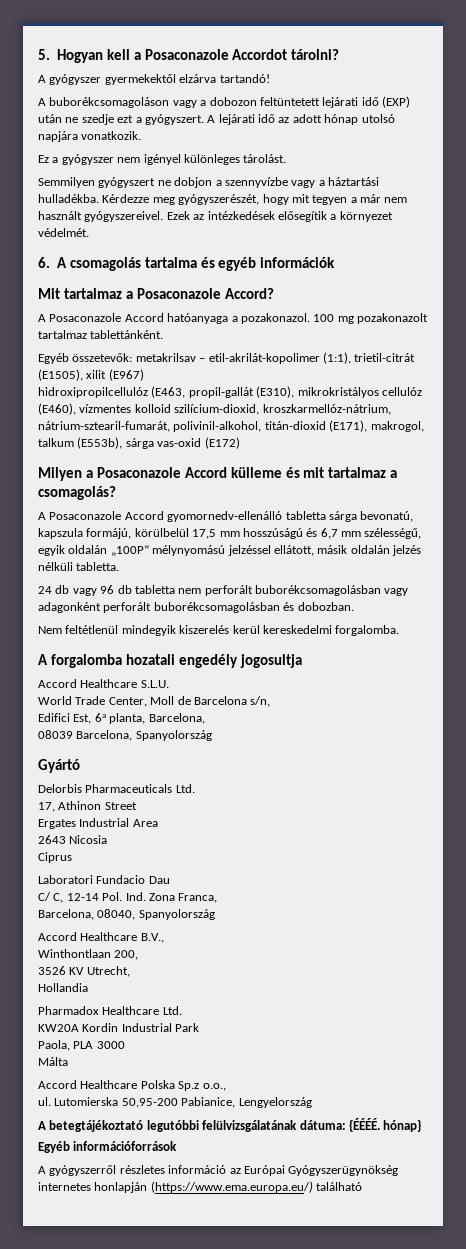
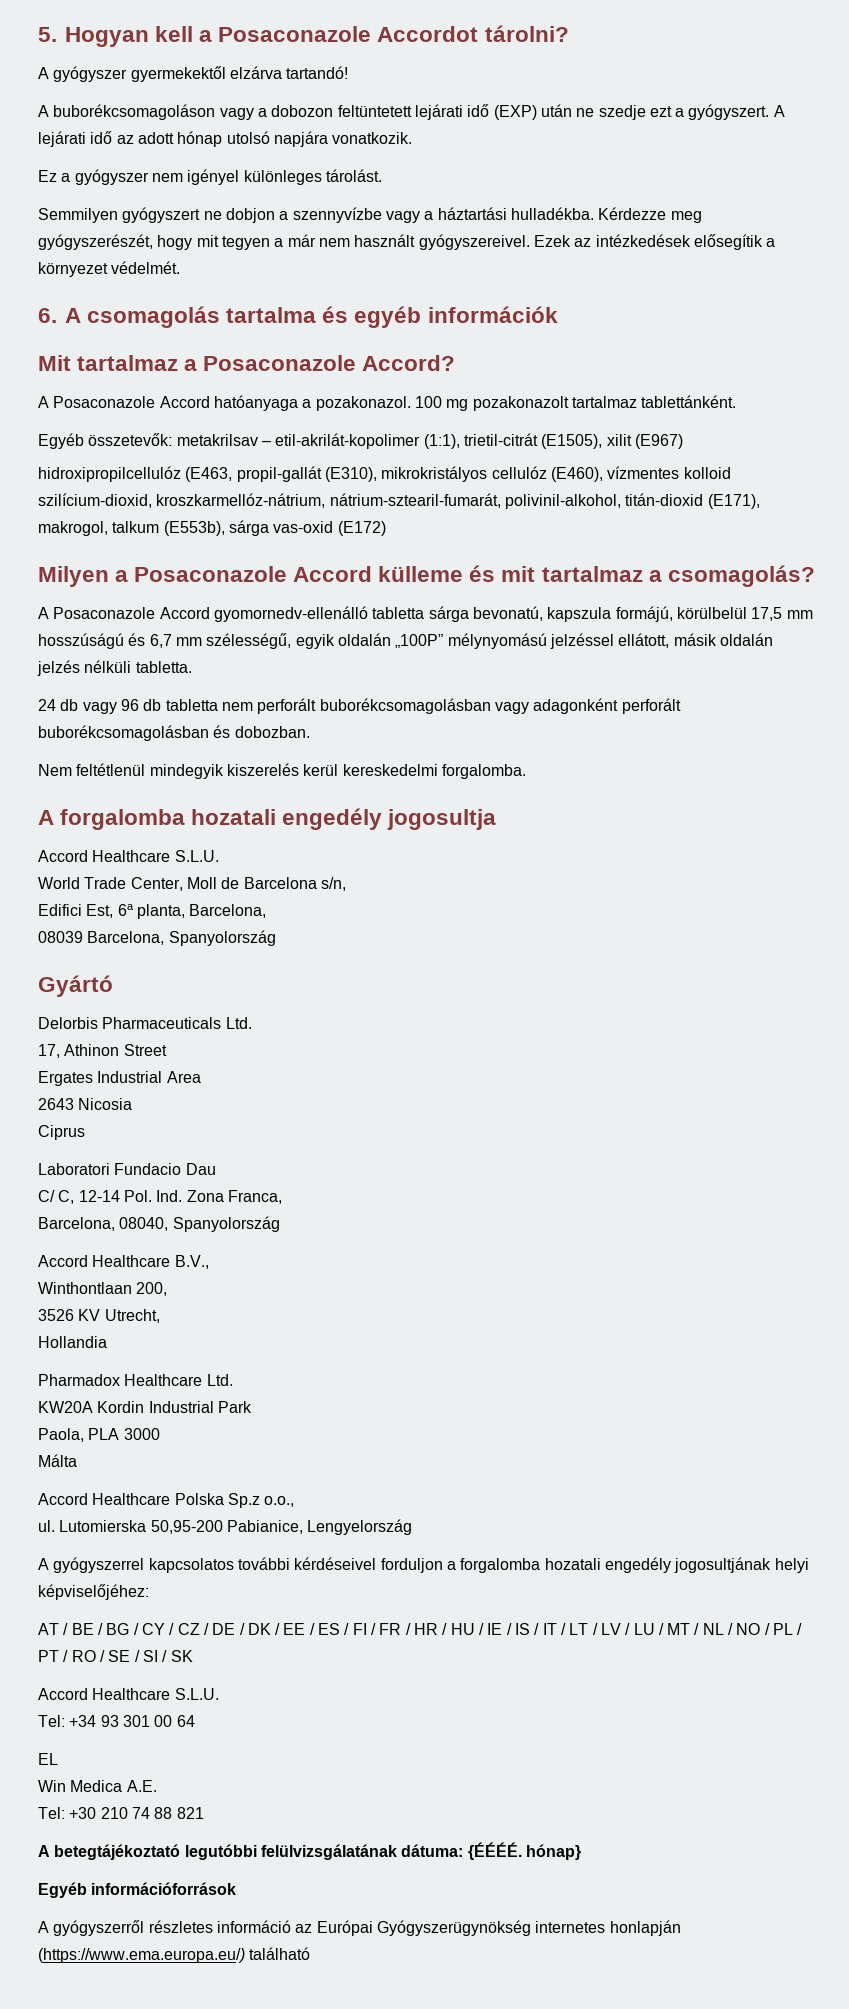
(312, 1102) none -> [38,1557,809,1573] [38,1584,149,1600] [38,1623,803,1635] [38,1650,193,1662] [38,1688,219,1700] [38,1715,195,1727] [38,1753,58,1765] [38,1780,157,1792] [38,1807,204,1819] // A gyógyszerrel kapcsolatos további kérdéseivel forduljon a forgalomba hozatali engedély jogosultjának helyi képviselőjéhez: // AT / BE / BG / CY / CZ / DE / DK / EE / ES / FI / FR / HR / HU / IE / IS / IT / LT / LV / LU / MT / NL / NO / PL / PT / RO / SE / SI / SK // Accord Healthcare S.L.U. // Tel: +34 93 301 00 64 // EL // Win Medica Α.Ε. // Τel: +30 210 74 88 821

